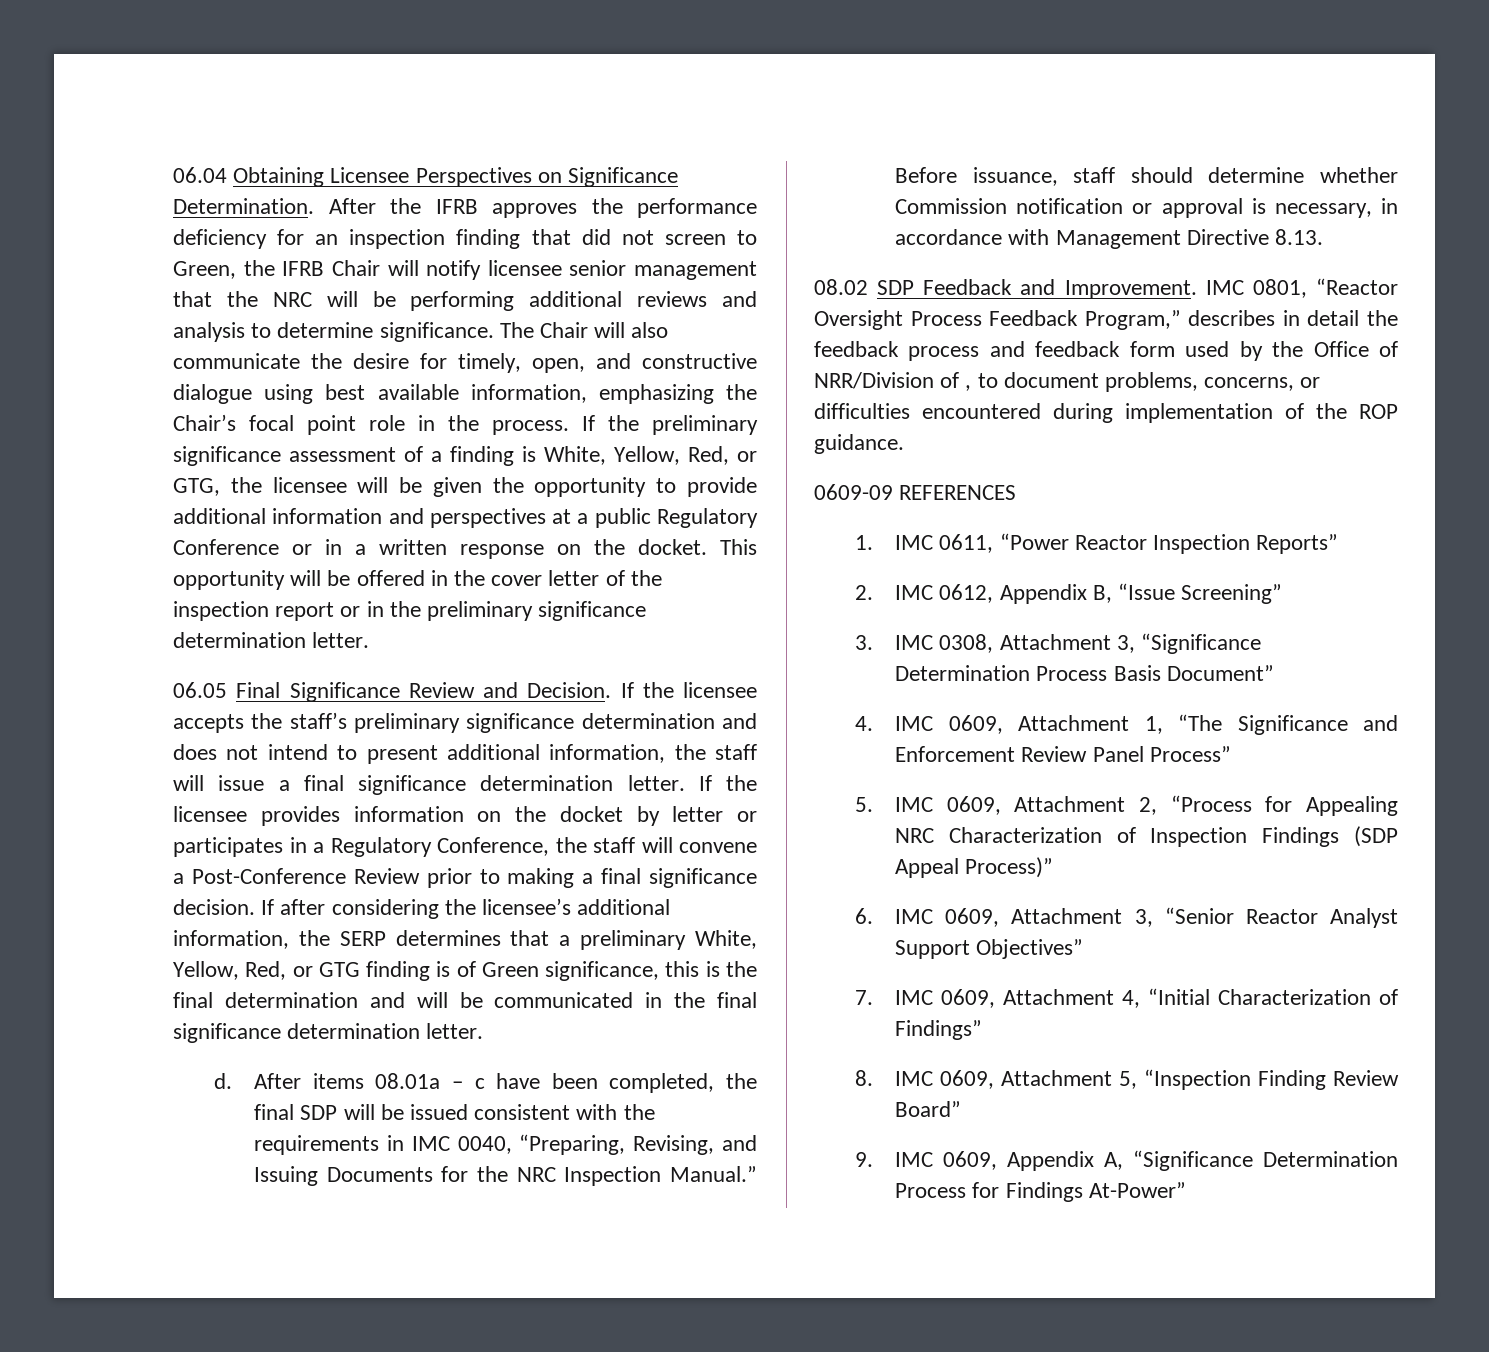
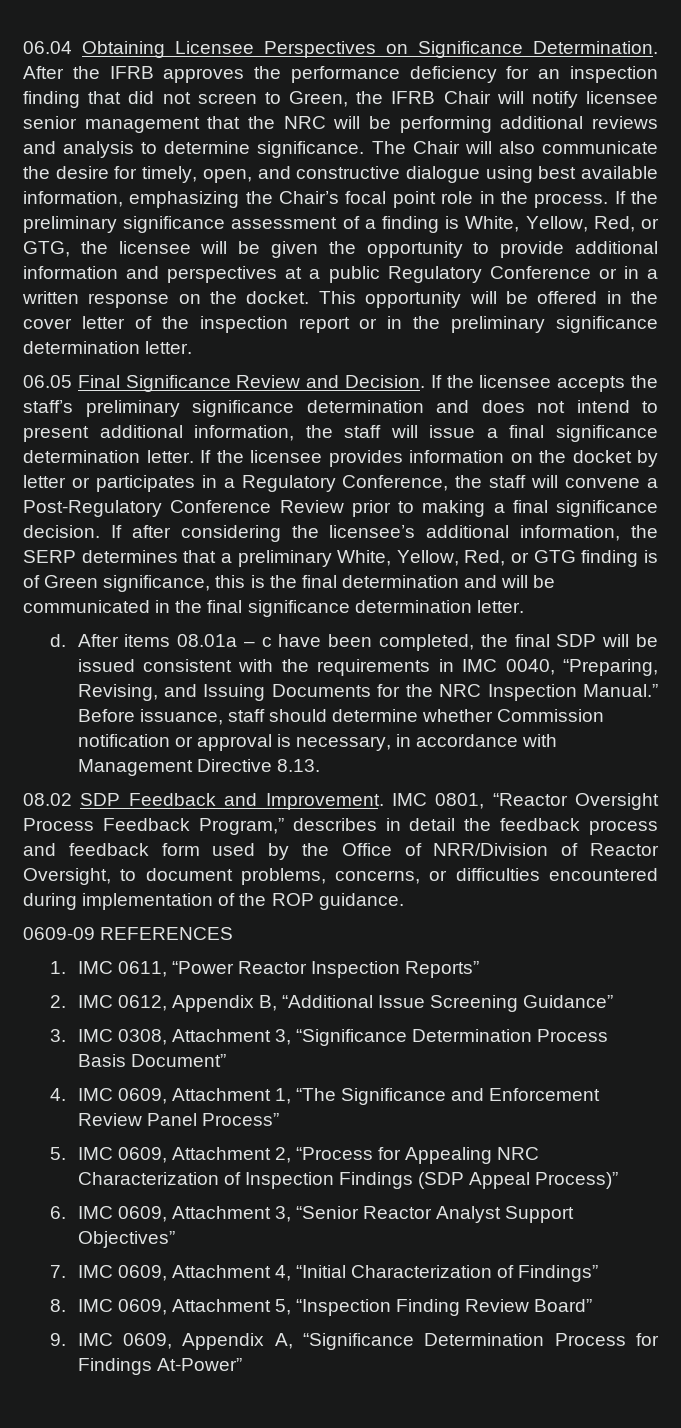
[191,868,346,884] Post-Conference -> [23,500,272,517] Post-Regulatory Conference
[965,385,972,391] , -> [590,843,659,856] [23,868,111,885] Reactor Oversight,
[1118,583,1283,604] “Issue Screening” -> [282,995,614,1012] “Additional Issue Screening Guidance”

